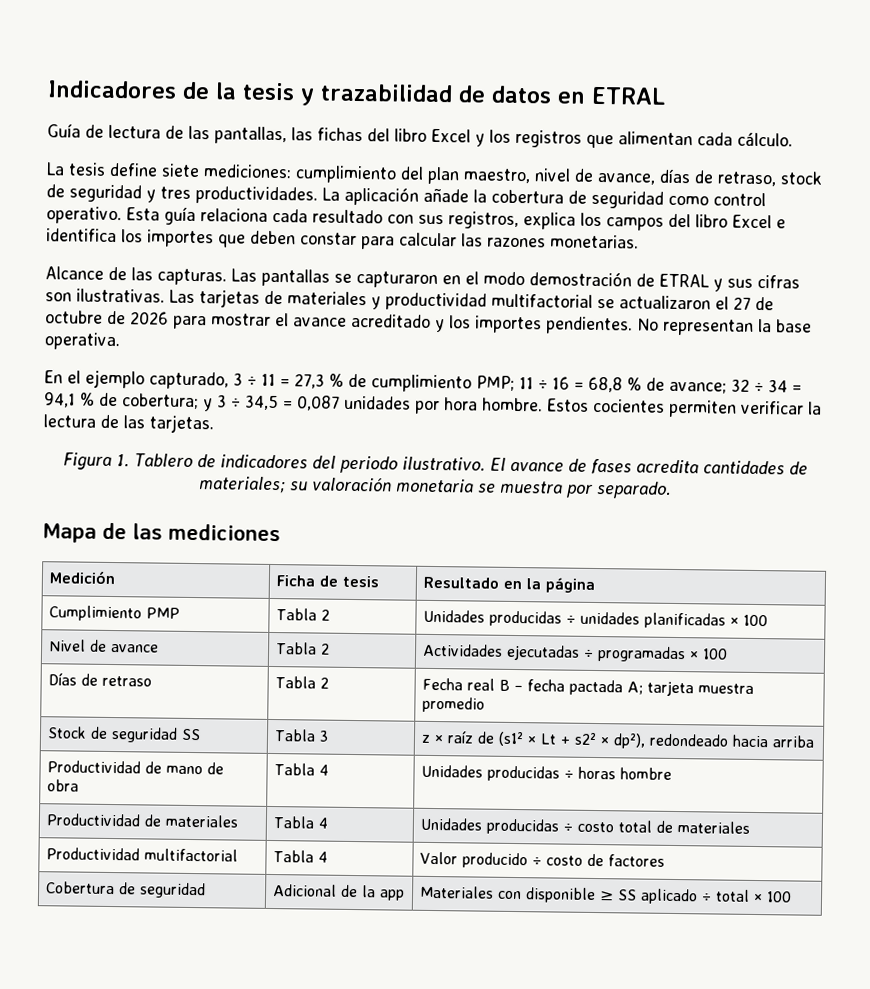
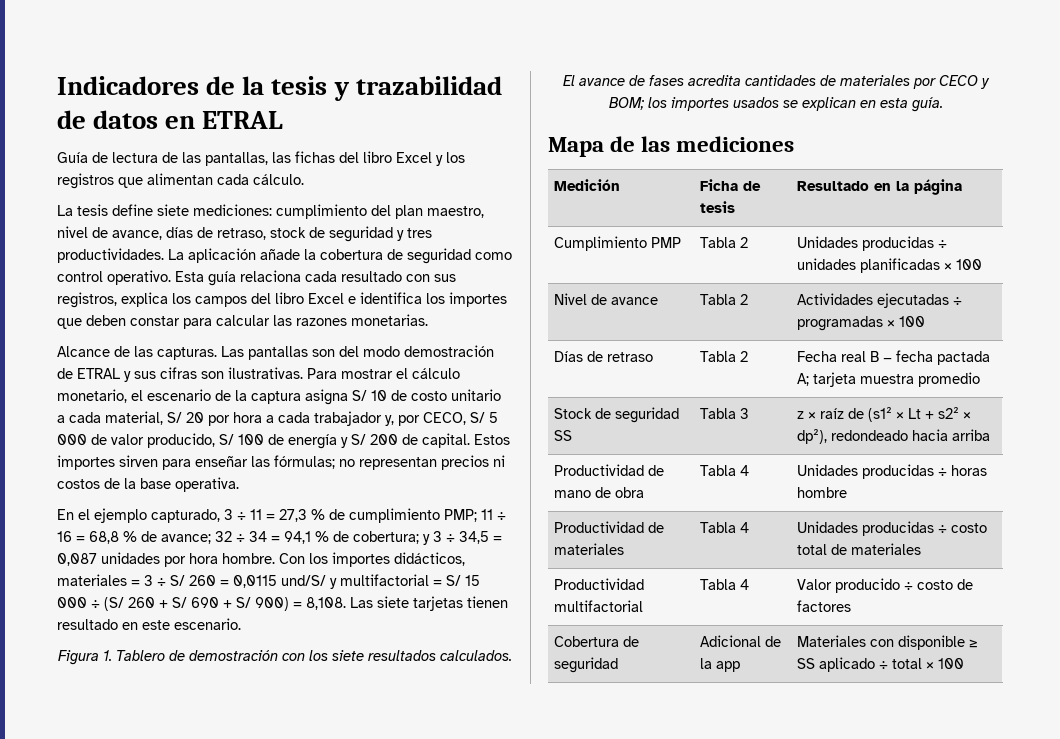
[334,271,479,289] se capturaron en el -> [312,346,359,357] son del
[169,289,774,311] [45,310,754,336] Las tarjetas de materiales y productividad multifactorial se actualizaron el 27 de octubre de 2026 para mostrar el avance acreditado y los importes pendientes. No representan -> [307,368,460,379] [57,389,501,405] [57,411,498,426] [57,433,510,449] [57,455,505,470] [57,478,120,489] Para mostrar el cálculo monetario, el escenario de la captura asigna S/ 10 de costo unitario a cada material, S/ 20 por hora a cada trabajador y, por CECO, S/ 5 000 de valor producido, S/ 100 de energía y S/ 200 de capital. Estos importes sirven para enseñar las fórmulas; no representan precios ni costos de
[547,398,822,418] [43,414,214,434] [63,452,486,474] Estos cocientes permiten verificar la lectura de las tarjetas. // Figura 1. Tablero de indicadores del periodo ilustrativo. -> [279,552,465,567] [57,574,480,589] [57,596,508,611] [57,618,241,630] [57,650,512,665] Con los importes didácticos, materiales = 3 ÷ S/ 260 = 0,0115 und/S/ y multifactorial = S/ 15 000 ÷ (S/ 260 + S/ 690 + S/ 900) = 8,108. Las siete tarjetas tienen resultado en este escenario. // Figura 1. Tablero de demostración con los siete resultados calculados.
[199,476,672,499] materiales; su valoración monetaria se muestra por separado. -> [839,75,990,89] [608,97,943,112] materiales por CECO y BOM; los importes usados se explican en esta guía.

